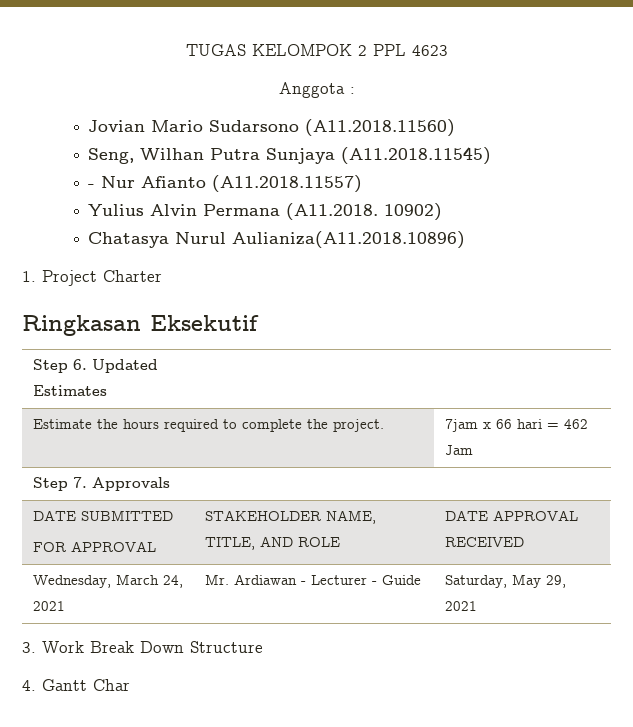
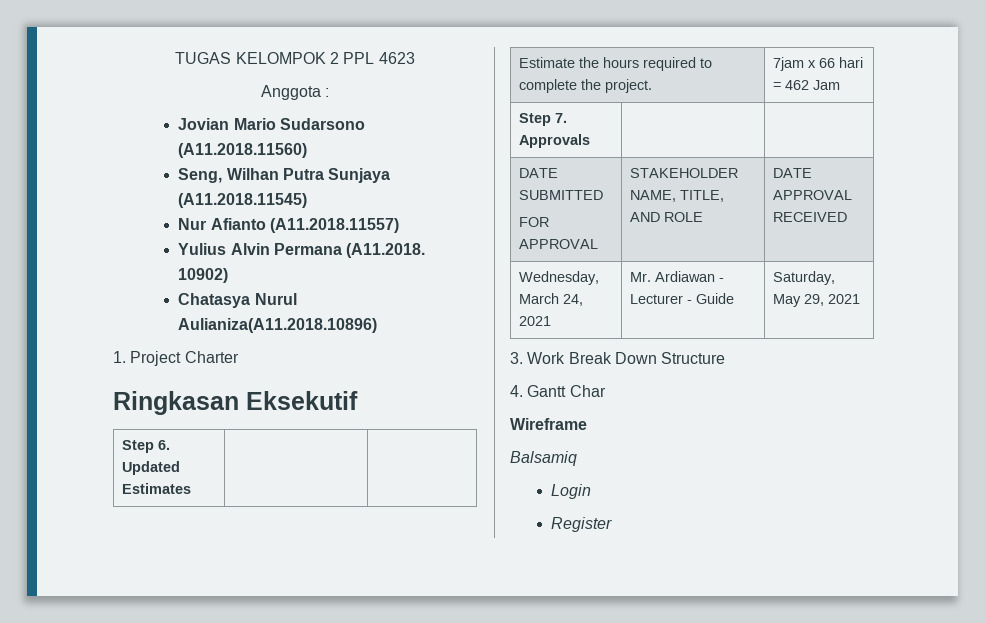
[88,184,96,188] - -> (308, 200) none
(130, 685) none -> [510,418,587,430] [510,451,577,466] [551,484,592,499] [551,517,613,532] // Wireframe // Balsamiq // Login // Register

